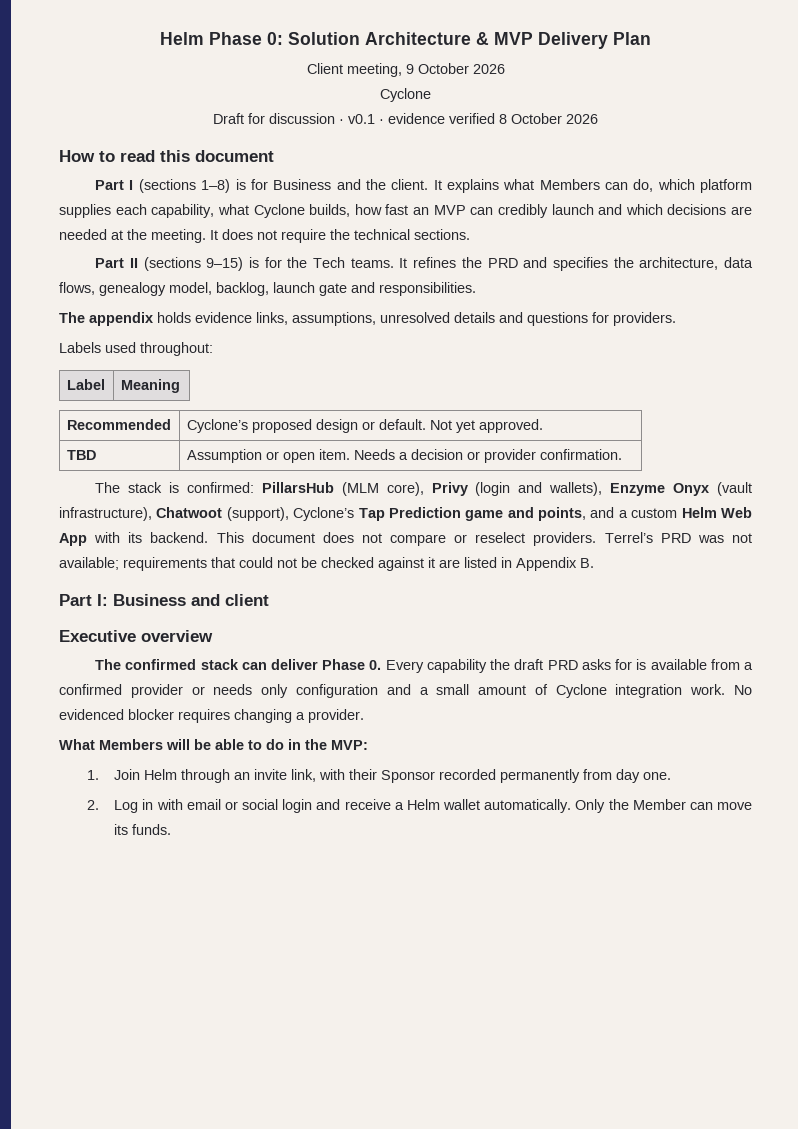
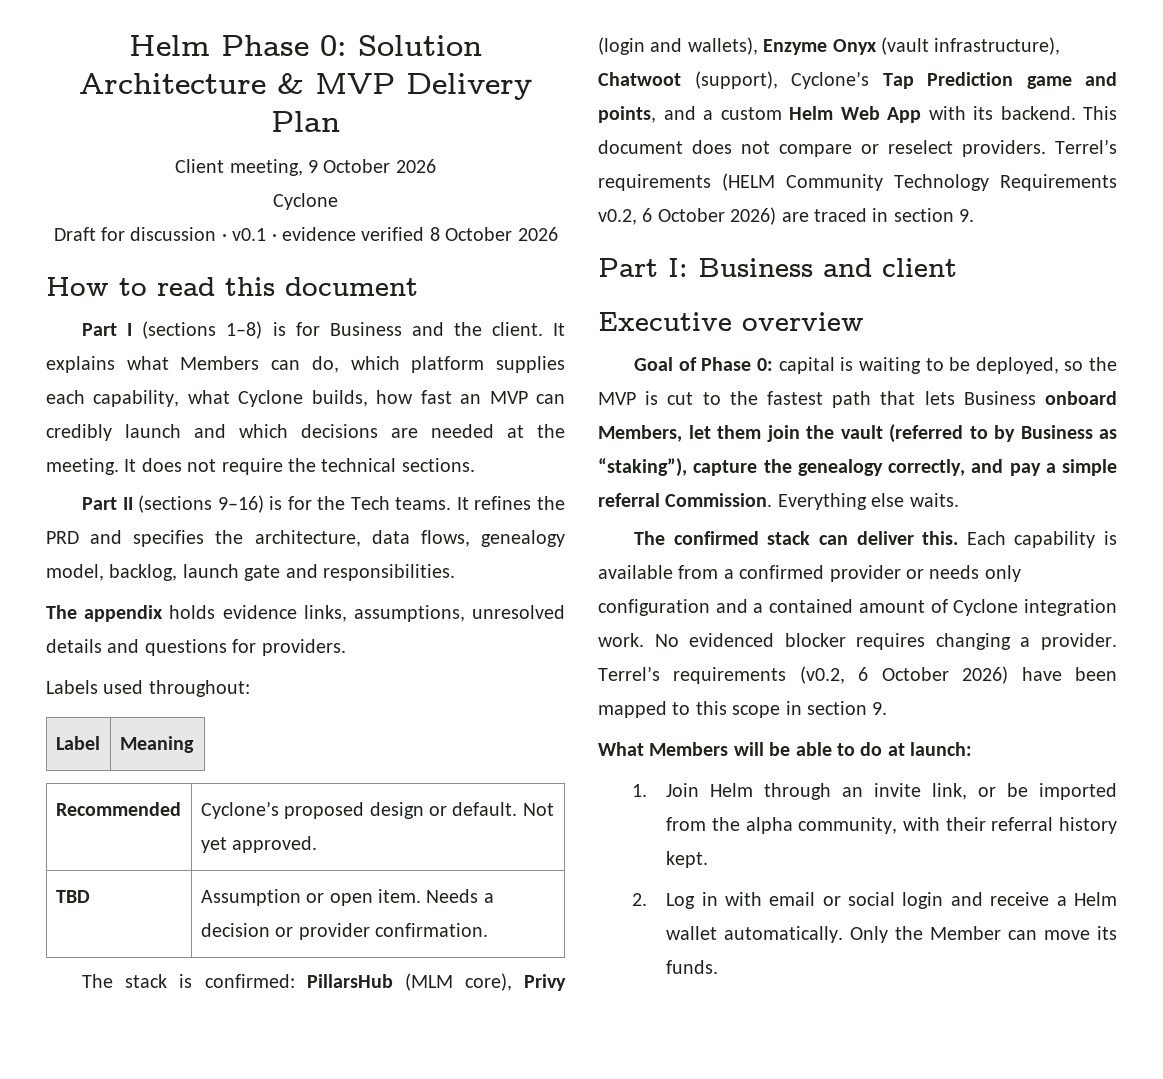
[206,257,244,271] 9–15) -> [217,495,264,513] 9–16)
[660,533,752,543] [59,557,594,571] PRD was not available; requirements that could not be checked against it are listed in Appendix B. -> [598,173,1117,191] [598,207,975,225] requirements (HELM Community Technology Requirements v0.2, 6 October 2026) are traced in section 9.
(213, 636) none -> [634,357,1117,374] [598,391,1117,408] [598,424,1117,443] [598,458,1117,477] [598,493,959,510] // Goal of Phase 0: capital is waiting to be deployed, so the MVP is cut to the fastest path that lets Business onboard Members, let them join the vault (referred to by Business as “staking”), capture the genealogy correctly, and pay a simple referral Commission. Everything else waits.
[322,659,633,673] Phase 0. Every capability the draft PRD asks for -> [922,531,1096,548] this. Each capability
[436,684,470,695] small -> [769,599,854,613] contained
(364, 716) none -> [598,666,1117,684] [598,701,888,718] Terrel’s requirements (v0.2, 6 October 2026) have been mapped to this scope in section 9.
[288,739,368,750] in the MVP: -> [887,742,973,756] at launch:
[319,769,672,783] with their Sponsor recorded permanently from day one. -> [978,783,1117,800] [666,817,1117,834] [666,851,709,868] or be imported from the alpha community, with their referral history kept.

